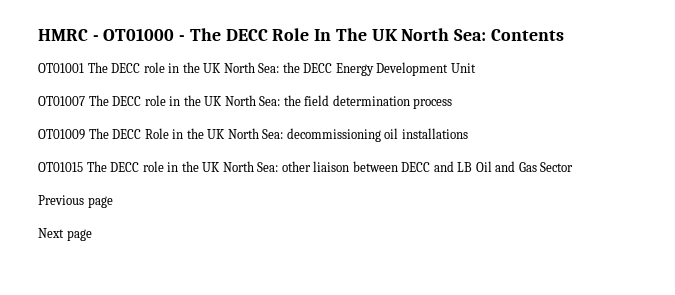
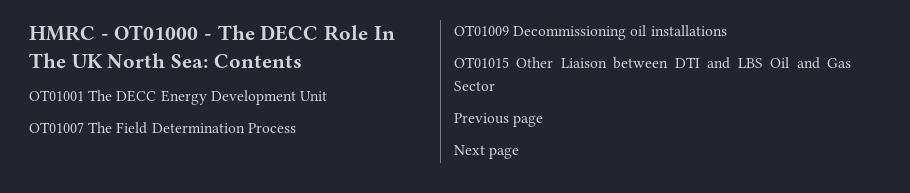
[143,62,333,73] role in the UK North Sea: the DECC -> (157, 96) none
[112,95,453,109] [38,128,468,142] [38,161,473,172] DECC role in the UK North Sea: the field determination process // OT01009 The DECC Role in the UK North Sea: decommissioning oil installations // OT01015 The DECC role in the UK North Sea: other liaison between DECC and LB -> [116,122,296,134] [454,25,727,40] [454,57,763,69] Field Determination Process // OT01009 Decommissioning oil installations // OT01015 Other Liaison between DTI and LBS

